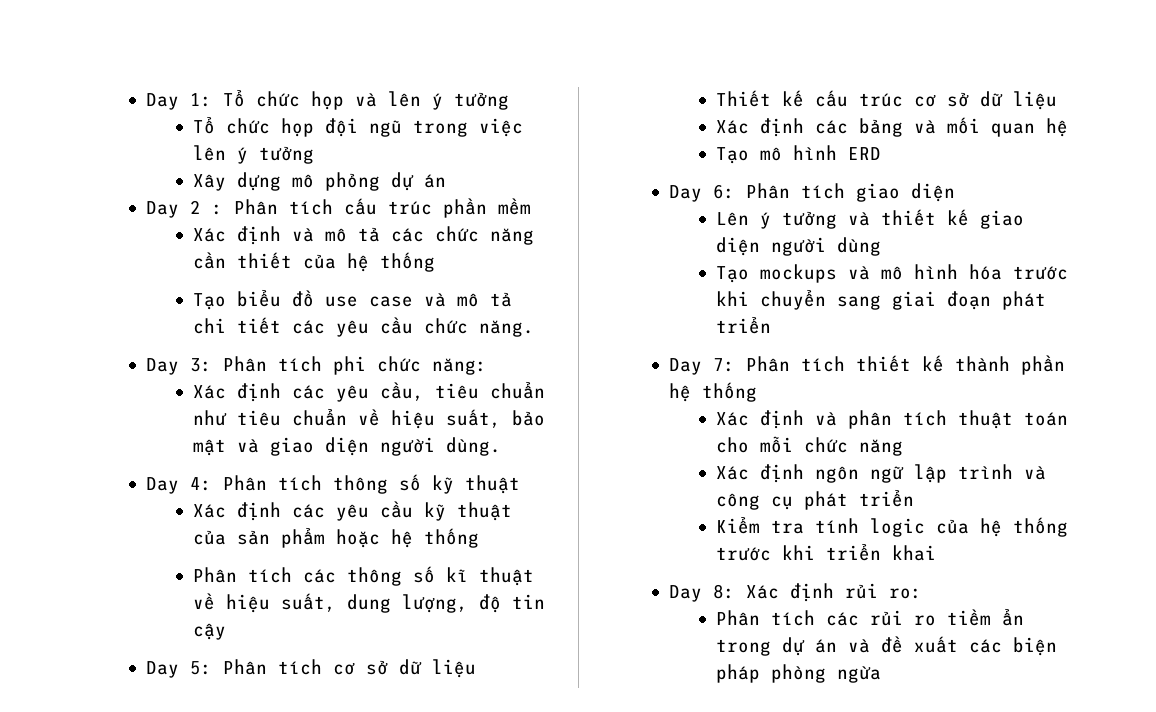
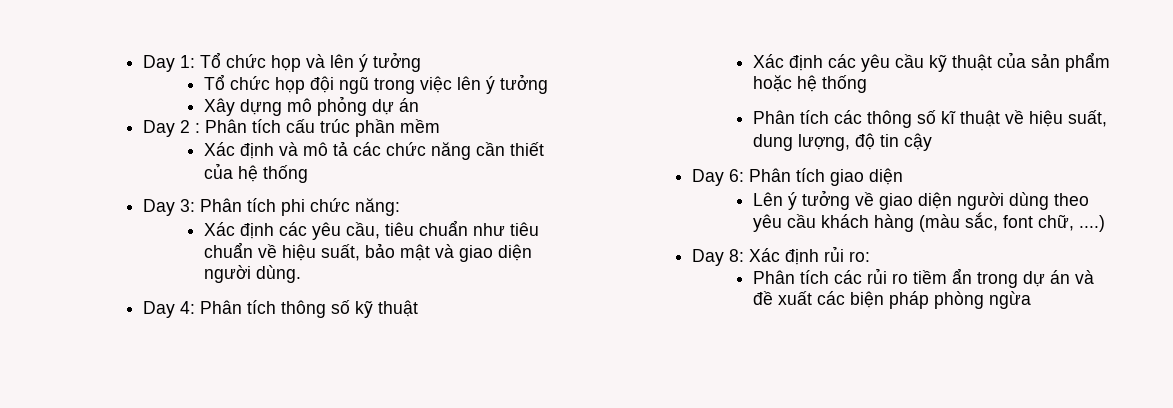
[192,289,512,310] [192,317,534,337] // Tạo biểu đồ use case và mô tả chi tiết các yêu cầu chức năng. -> (308, 174) none
[145,659,476,678] [715,90,1057,110] [715,117,1068,137] [715,145,881,164] // Day 5: Phân tích cơ sở dữ liệu // Thiết kế cấu trúc cơ sở dữ liệu // Xác định các bảng và mối quan hệ // Tạo mô hình ERD -> (932, 142) none
[847,209,969,226] và thiết kế -> [854,192,874,206] về
[715,264,1068,283] [715,289,1046,310] [715,316,771,334] [668,355,1065,375] [668,382,757,402] [715,410,1068,429] [715,436,903,456] [715,464,1046,483] [715,489,914,510] [715,516,1068,537] [715,543,936,561] // Tạo mockups và mô hình hóa trước khi chuyển sang giai đoạn phát triển // Day 7: Phân tích thiết kế thành phần hệ thống // Xác định và phân tích thuật toán cho mỗi chức năng // Xác định ngôn ngữ lập trình và công cụ phát triển // Kiểm tra tính logic của hệ thống trước khi triển khai -> [1053,193,1089,206] [752,212,1105,232] theo yêu cầu khách hàng (màu sắc, font chữ, ....)

